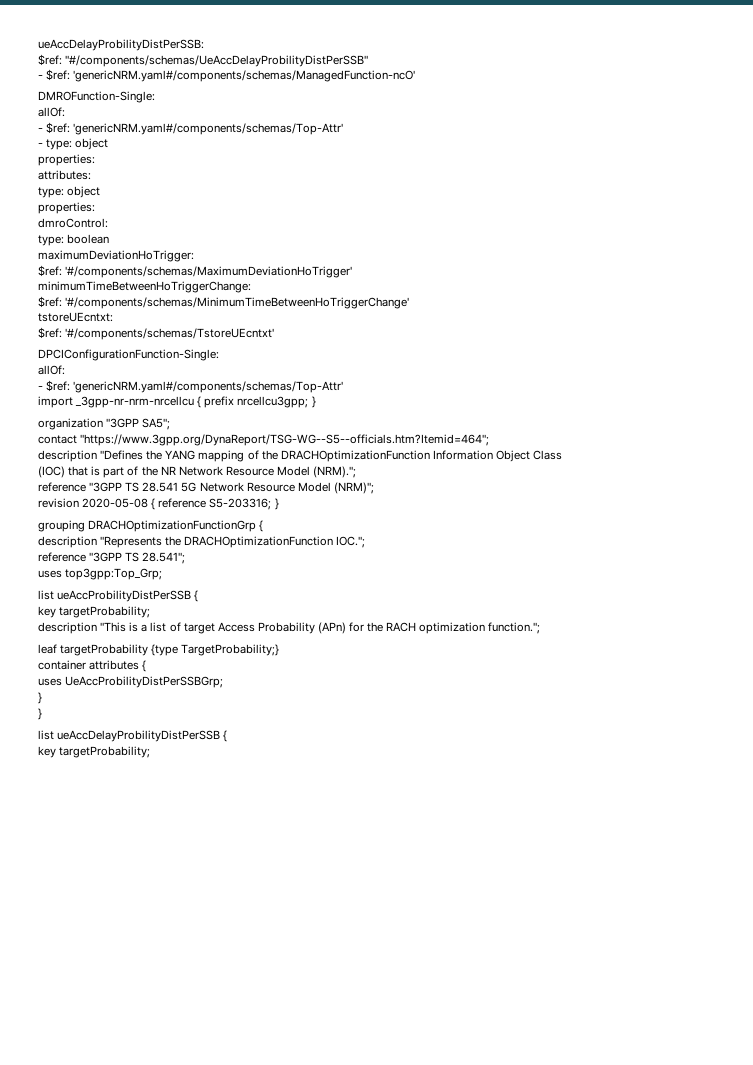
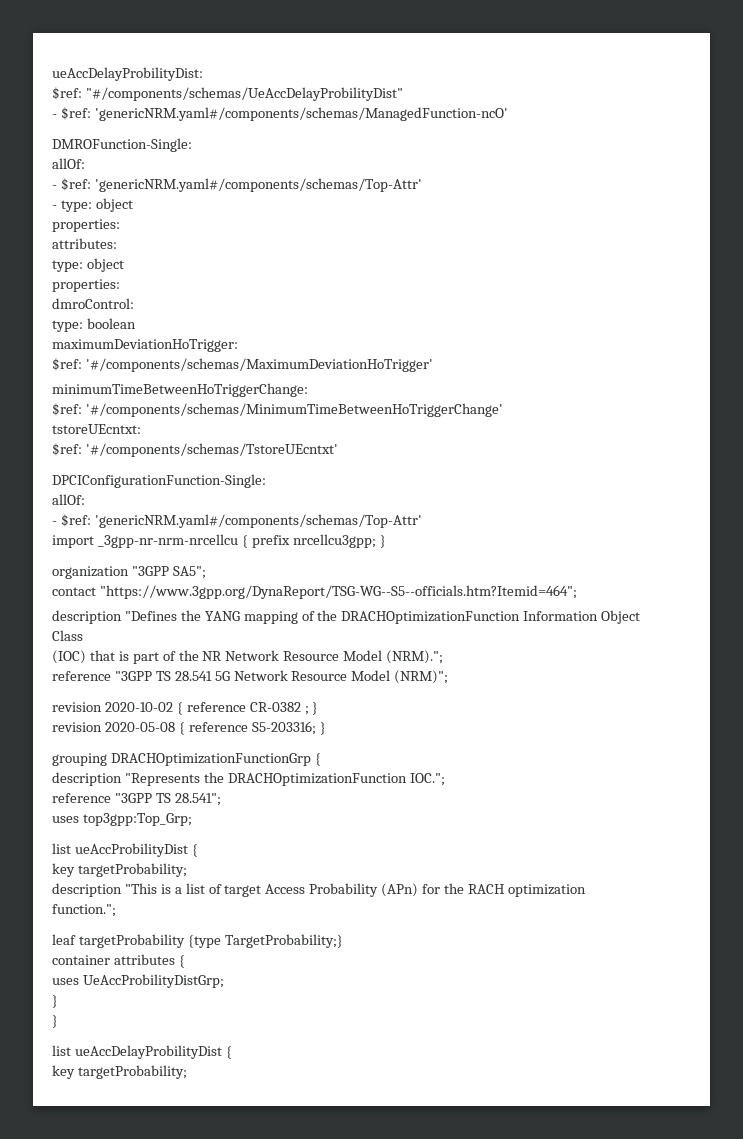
[38,39,204,51] [38,54,369,67] ueAccDelayProbilityDistPerSSB: // $ref: "#/components/schemas/UeAccDelayProbilityDistPerSSB" -> [52,67,203,81] [52,87,403,101] ueAccDelayProbilityDist: // $ref: "#/components/schemas/UeAccDelayProbilityDist"
(374, 488) none -> [52,702,319,715] // revision 2020-10-02 { reference CR-0382 ; }
[57,590,192,602] ueAccProbilityDistPerSSB -> [74,843,188,857] ueAccProbilityDist
[65,676,224,688] UeAccProbilityDistPerSSBGrp; -> [82,974,224,988] UeAccProbilityDistGrp;
[57,730,221,742] ueAccDelayProbilityDistPerSSB -> [74,1045,222,1059] ueAccDelayProbilityDist

